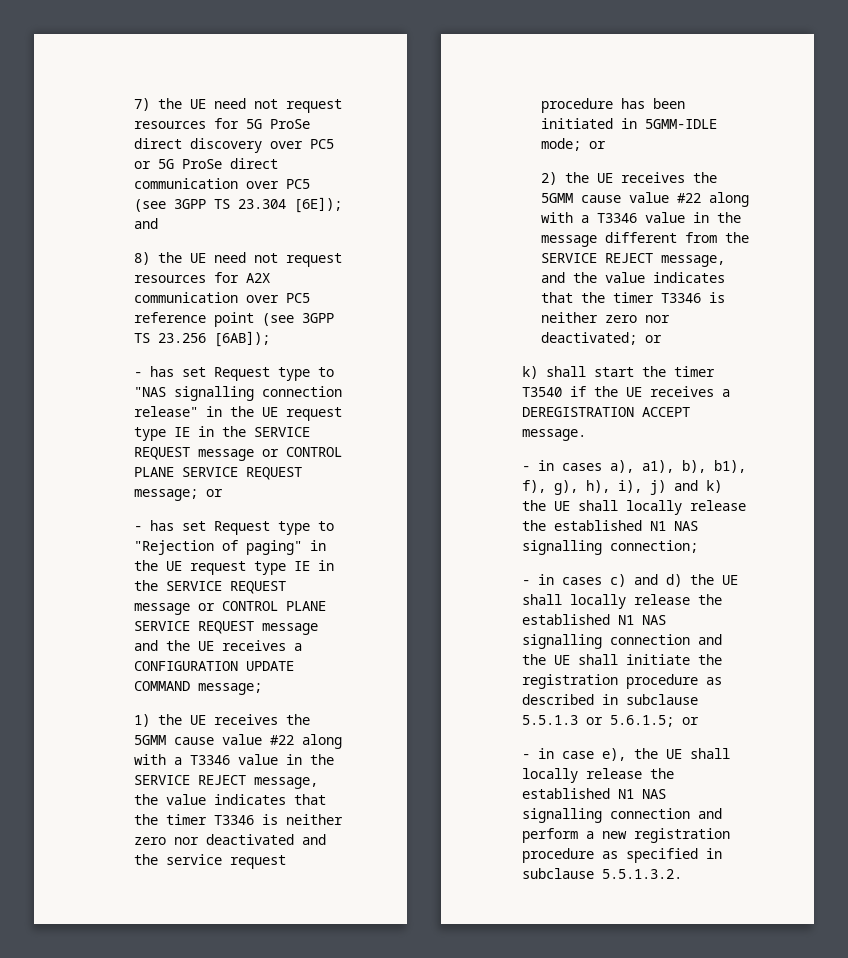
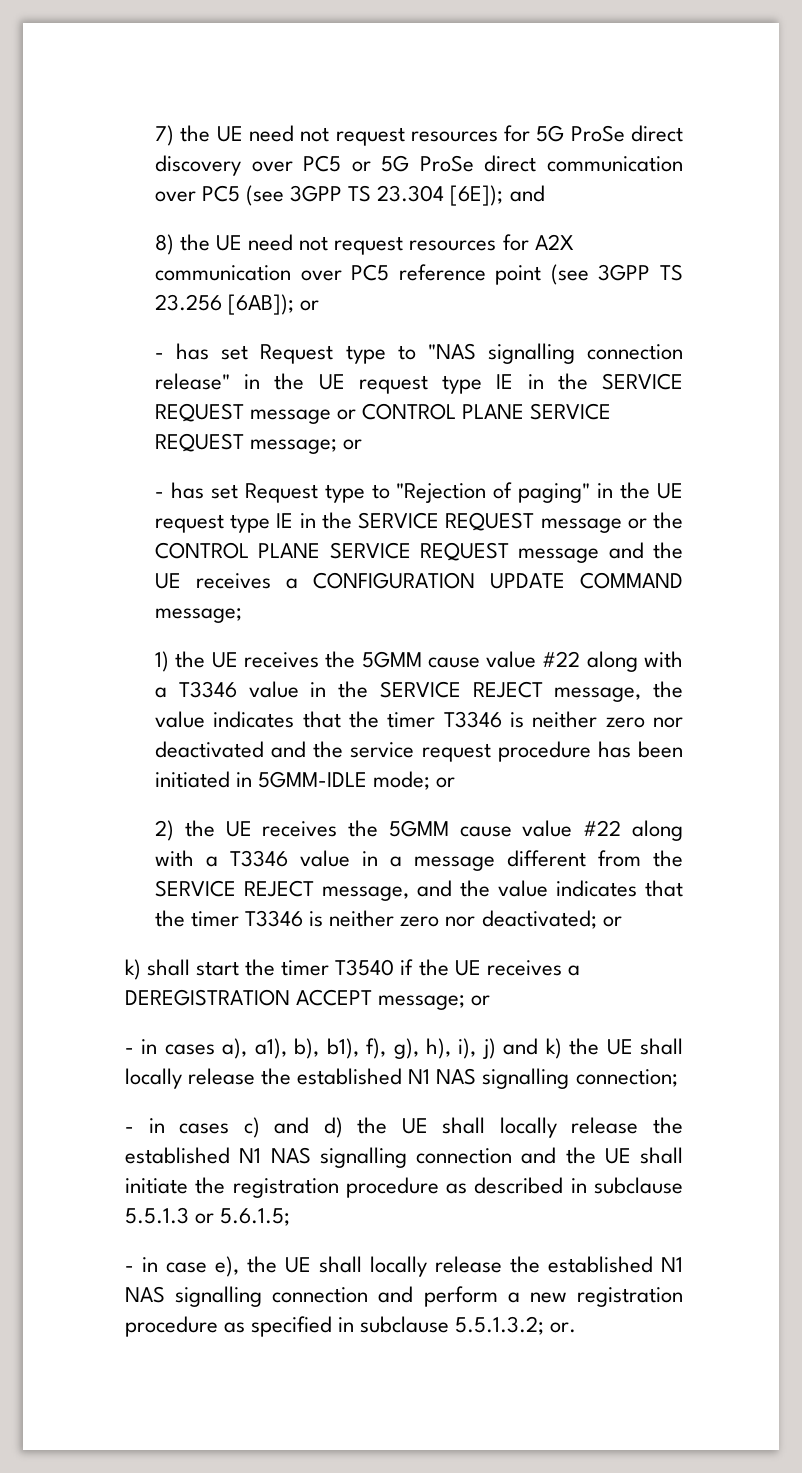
(270, 339) none -> [300,300,320,311] or
(215, 607) none -> [653,512,683,529] the
[716,212,741,223] the -> [390,856,403,867] a
[521,429,586,441] message. -> [378,995,491,1010] message; or
[681,717,699,725] or -> (291, 1217) none
[601,869,682,879] 5.5.1.3.2. -> [455,1316,577,1335] 5.5.1.3.2; or.

